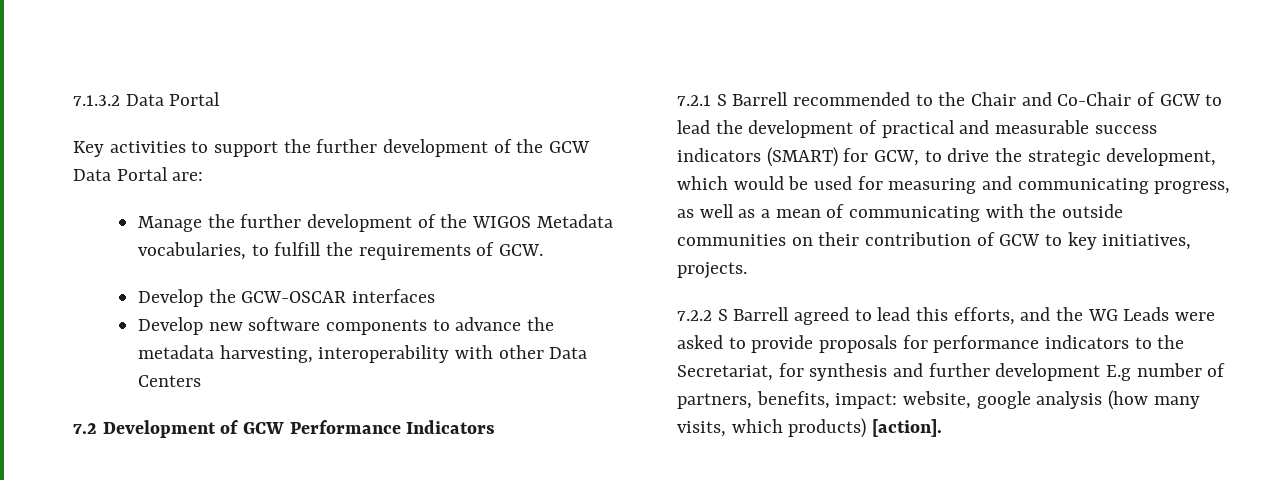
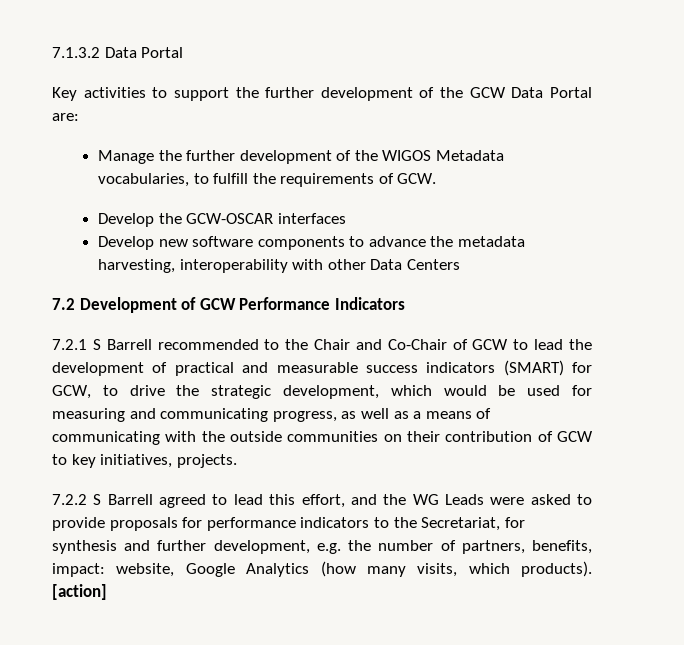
[775,209,821,218] mean -> [425,411,472,419] means
[953,307,1015,325] efforts, -> [301,494,345,508] effort,
[995,363,1132,381] development E.g -> [213,540,372,554] development, e.g. the
[976,391,1103,409] google analysis -> [185,563,310,577] Google Analytics
[788,418,943,438] products) [action]. -> [521,561,592,577] [52,584,107,600] products). [action]

